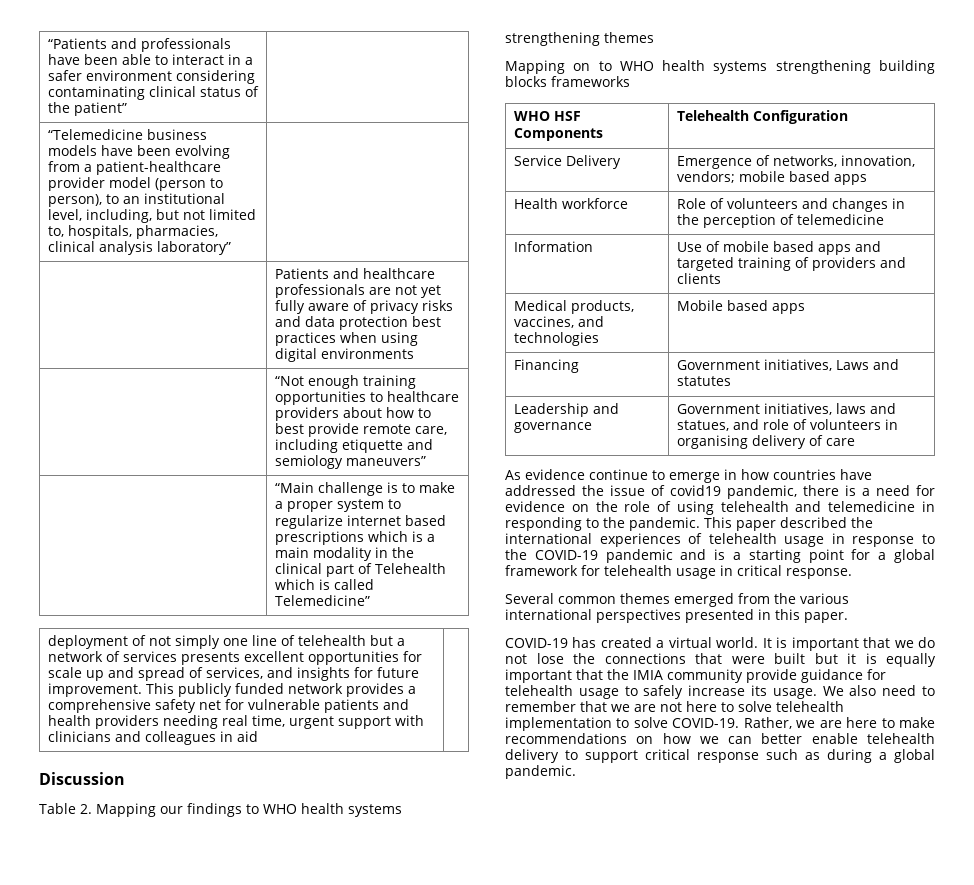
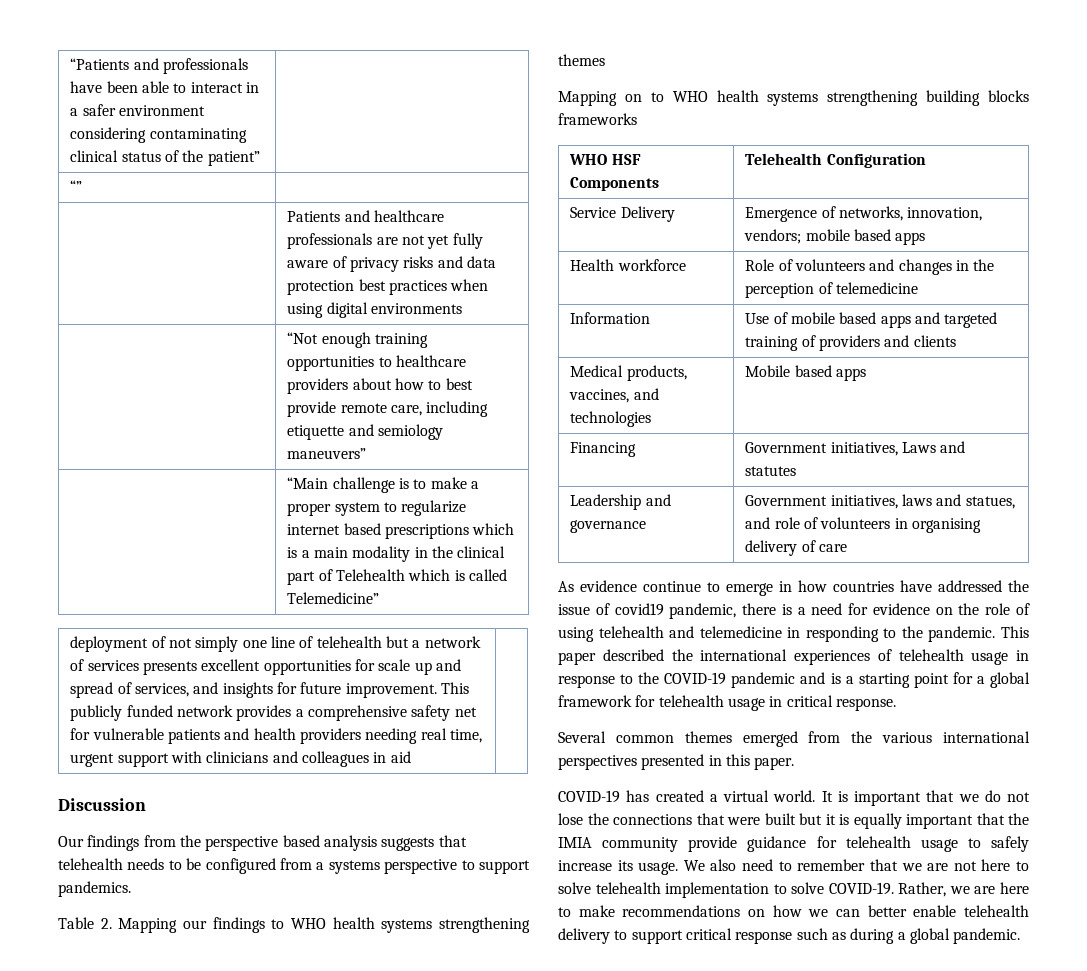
[47,129,207,140] [47,145,230,159] [47,161,221,175] [47,177,223,191] [47,193,225,207] [47,209,256,223] [47,225,218,239] [47,241,231,255] “Telemedicine business models have been evolving from a patient-healthcare provider model (person to person), to an institutional level, including, but not limited to, hospitals, pharmacies, clinical analysis laboratory” -> [70,180,83,192] “”
(125, 778) none -> [58,835,467,851] [58,858,530,874] [58,881,131,897] // Our findings from the perspective based analysis suggests that telehealth needs to be configured from a systems perspective to support pandemics.

